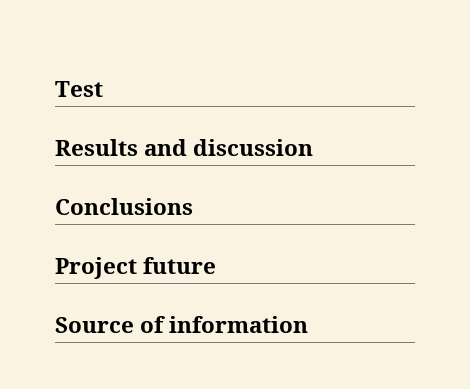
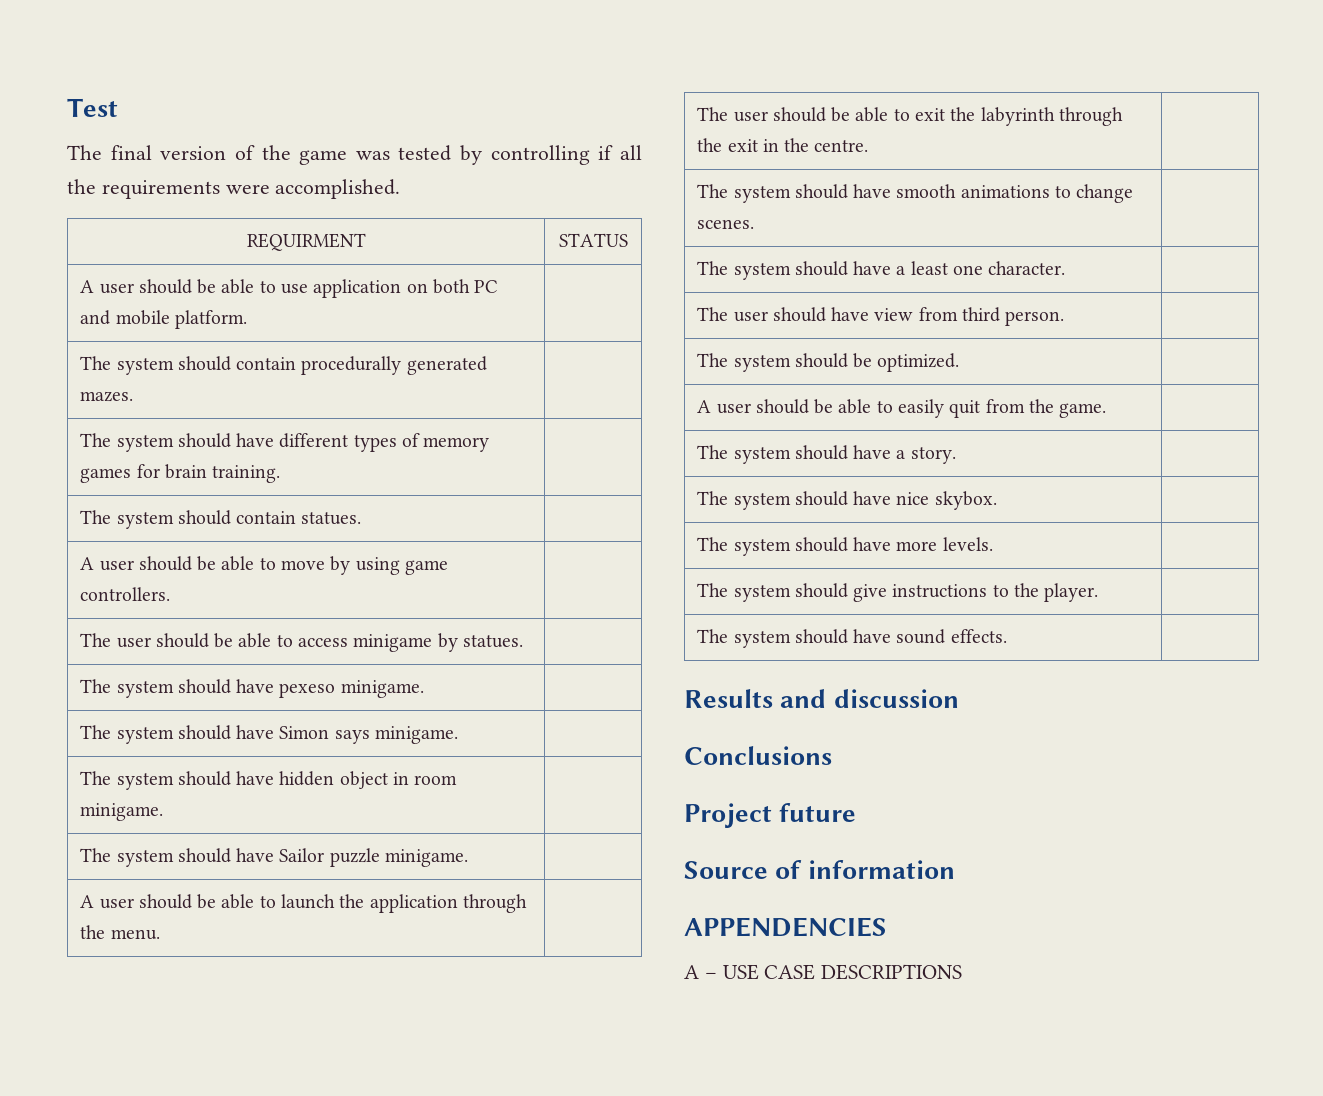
(103, 89) none -> [67,145,642,165] [67,179,401,199] [246,233,366,251] [558,233,628,247] [80,279,499,298] [80,310,247,329] [80,356,487,375] [80,391,134,402] [80,433,490,452] [80,464,281,483] [80,510,362,529] [80,556,448,575] [80,587,171,601] [80,633,523,652] [80,679,424,698] [80,725,458,744] [80,771,458,790] [80,803,164,821] [80,848,468,867] [80,894,527,913] [80,925,160,940] [697,107,1123,126] [697,138,869,152] [697,184,1134,203] [697,219,755,229] [697,261,1066,280] [697,307,1065,326] [697,353,960,372] [697,399,1107,418] [697,445,956,464] [697,491,997,510] [697,537,993,556] [697,583,1099,602] [697,629,1007,648] // The final version of the game was tested by controlling if all the requirements were accomplished. // REQUIRMENT | STATUS // A user should be able to use application on both PC and mobile platform. | // The system should contain procedurally generated mazes. | // The system should have different types of memory games for brain training. | // The system should contain statues. | // A user should be able to move by using game controllers. | // The user should be able to access minigame by statues. | // The system should have pexeso minigame. | // The system should have Simon says minigame. | // The system should have hidden object in room minigame. | // The system should have Sailor puzzle minigame. | // A user should be able to launch the application through the menu. | // The user should be able to exit the labyrinth through the exit in the centre. | // The system should have smooth animations to change scenes. | // The system should have a least one character. | // The user should have view from third person. | // The system should be optimized. | // A user should be able to easily quit from the game. | // The system should have a story. | // The system should have nice skybox. | // The system should have more levels. | // The system should give instructions to the player. | // The system should have sound effects. |
(309, 324) none -> [684,917,887,937] [684,964,963,980] // APPENDENCIES // A – USE CASE DESCRIPTIONS

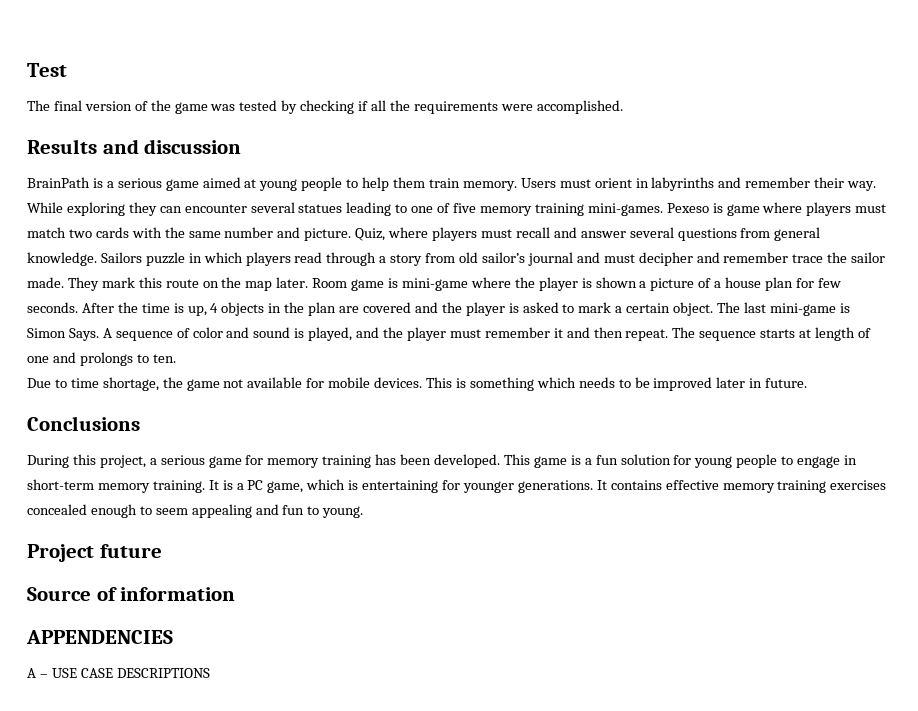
[490,145,590,165] controlling -> [300,100,355,114] checking
[246,233,366,251] [558,233,628,247] [80,279,499,298] [80,310,247,329] [80,356,487,375] [80,391,134,402] [80,433,490,452] [80,464,281,483] [80,510,362,529] [80,556,448,575] [80,587,171,601] [80,633,523,652] [80,679,424,698] [80,725,458,744] [80,771,458,790] [80,803,164,821] [80,848,468,867] [80,894,527,913] [80,925,160,940] [697,107,1123,126] [697,138,869,152] [697,184,1134,203] [697,219,755,229] [697,261,1066,280] [697,307,1065,326] [697,353,960,372] [697,399,1107,418] [697,445,956,464] [697,491,997,510] [697,537,993,556] [697,583,1099,602] [697,629,1007,648] [684,689,959,708] [684,746,832,765] // REQUIRMENT | STATUS // A user should be able to use application on both PC and mobile platform. | // The system should contain procedurally generated mazes. | // The system should have different types of memory games for brain training. | // The system should contain statues. | // A user should be able to move by using game controllers. | // The user should be able to access minigame by statues. | // The system should have pexeso minigame. | // The system should have Simon says minigame. | // The system should have hidden object in room minigame. | // The system should have Sailor puzzle minigame. | // A user should be able to launch the application through the menu. | // The user should be able to exit the labyrinth through the exit in the centre. | // The system should have smooth animations to change scenes. | // The system should have a least one character. | // The user should have view from third person. | // The system should be optimized. | // A user should be able to easily quit from the game. | // The system should have a story. | // The system should have nice skybox. | // The system should have more levels. | // The system should give instructions to the player. | // The system should have sound effects. | // Results and discussion // Conclusions -> [27,139,242,154] [27,177,877,191] [27,202,887,216] [27,227,821,241] [27,252,886,266] [27,277,841,291] [27,302,850,316] [27,327,871,341] [27,352,176,366] [27,377,808,391] [27,416,140,431] [27,454,858,468] [27,479,887,493] [27,504,364,518] // Results and discussion // BrainPath is a serious game aimed at young people to help them train memory. Users must orient in labyrinths and remember their way. While exploring they can encounter several statues leading to one of five memory training mini-games. Pexeso is game where players must match two cards with the same number and picture. Quiz, where players must recall and answer several questions from general knowledge. Sailors puzzle in which players read through a story from old sailor’s journal and must decipher and remember trace the sailor made. They mark this route on the map later. Room game is mini-game where the player is shown a picture of a house plan for few seconds. After the time is up, 4 objects in the plan are covered and the player is asked to mark a certain object. The last mini-game is Simon Says. A sequence of color and sound is played, and the player must remember it and then repeat. The sequence starts at length of one and prolongs to ten. // Due to time shortage, the game not available for mobile devices. This is something which needs to be improved later in future. // Conclusions // During this project, a serious game for memory training has been developed. This game is a fun solution for young people to engage in short-term memory training. It is a PC game, which is entertaining for younger generations. It contains effective memory training exercises concealed enough to seem appealing and fun to young.

